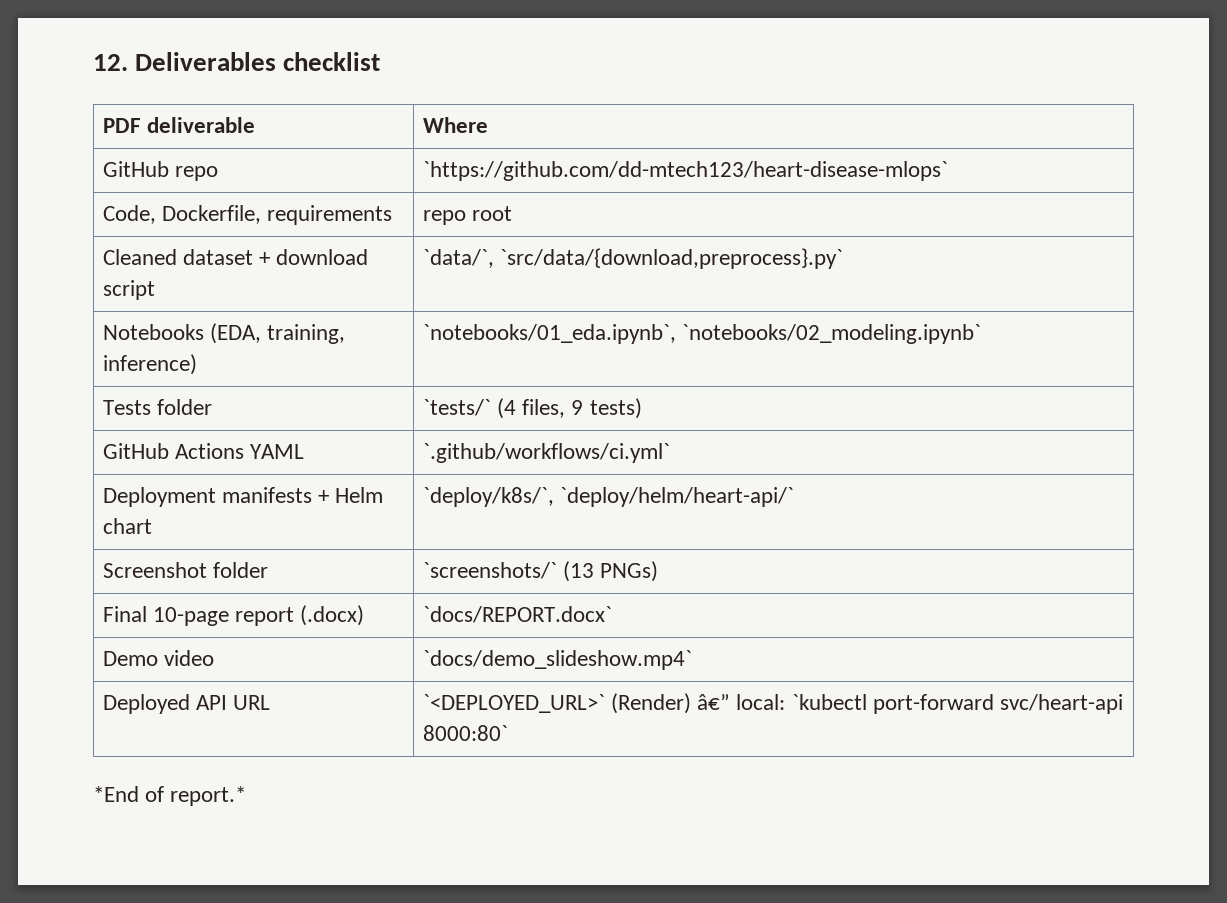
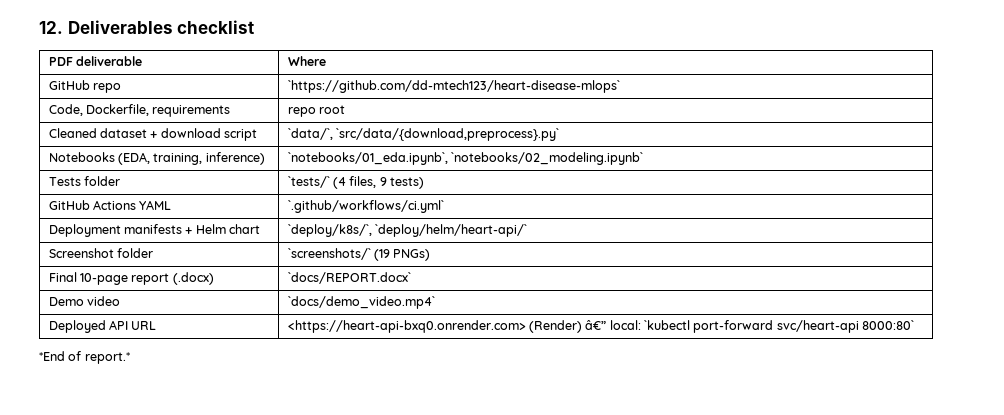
[562,561,594,582] (13 -> [373,249,390,261] (19
[422,650,692,670] `docs/demo_slideshow.mp4` -> [287,296,435,309] `docs/demo_video.mp4`
[422,694,605,713] `<DEPLOYED_URL>` -> [287,320,526,333] <https://heart-api-bxq0.onrender.com>

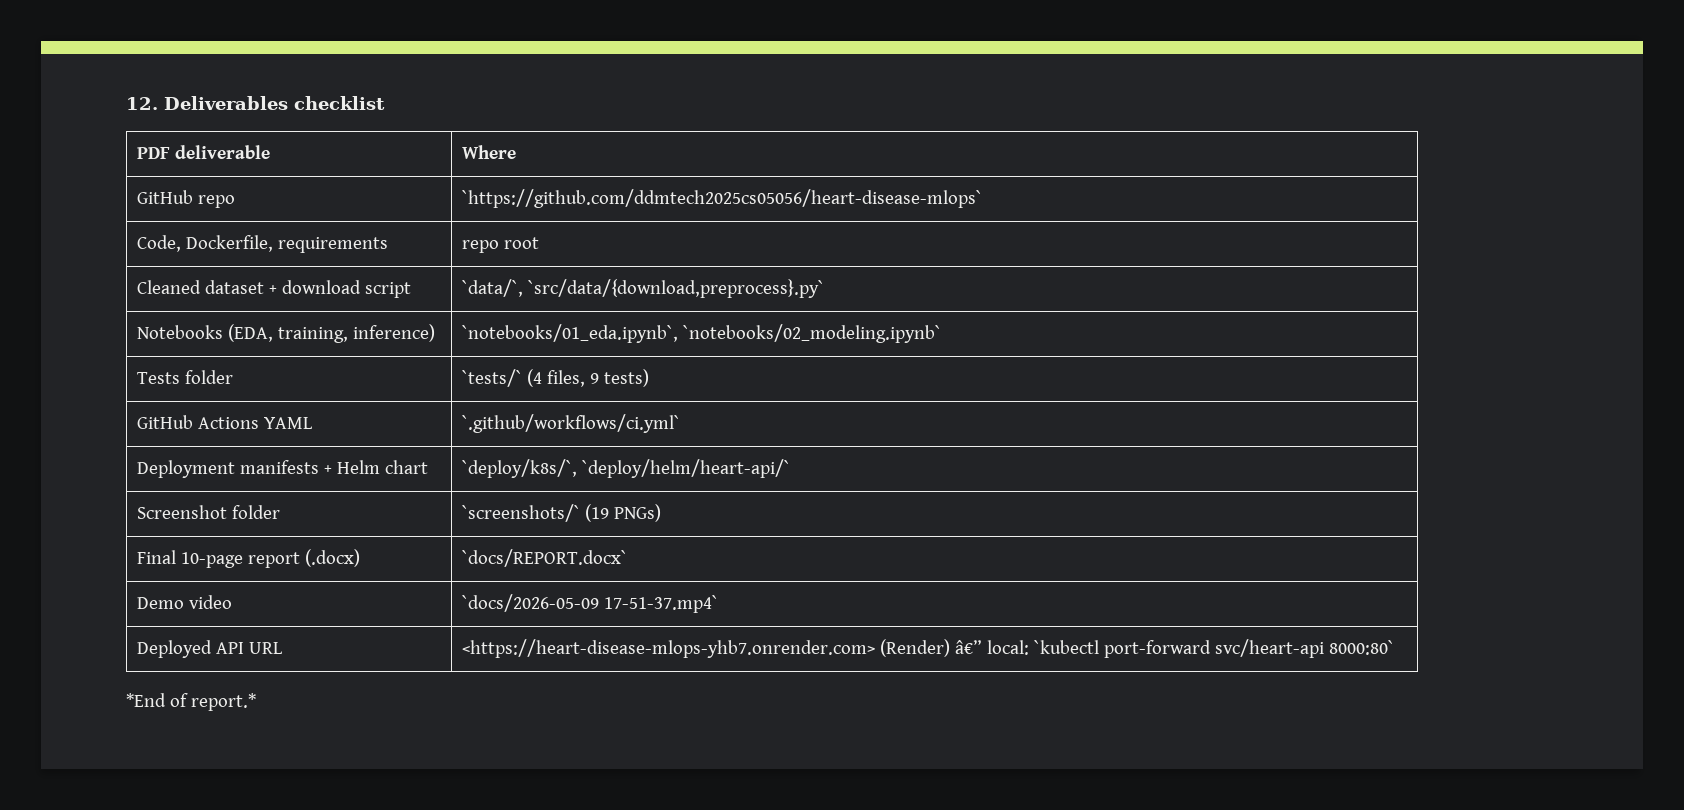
[287,80,620,93] `https://github.com/dd-mtech123/heart-disease-mlops` -> [462,189,983,208] `https://github.com/ddmtech2025cs05056/heart-disease-mlops`
[287,296,435,309] `docs/demo_video.mp4` -> [462,594,719,613] `docs/2026-05-09 17-51-37.mp4`
[287,320,526,333] <https://heart-api-bxq0.onrender.com> -> [462,639,876,658] <https://heart-disease-mlops-yhb7.onrender.com>

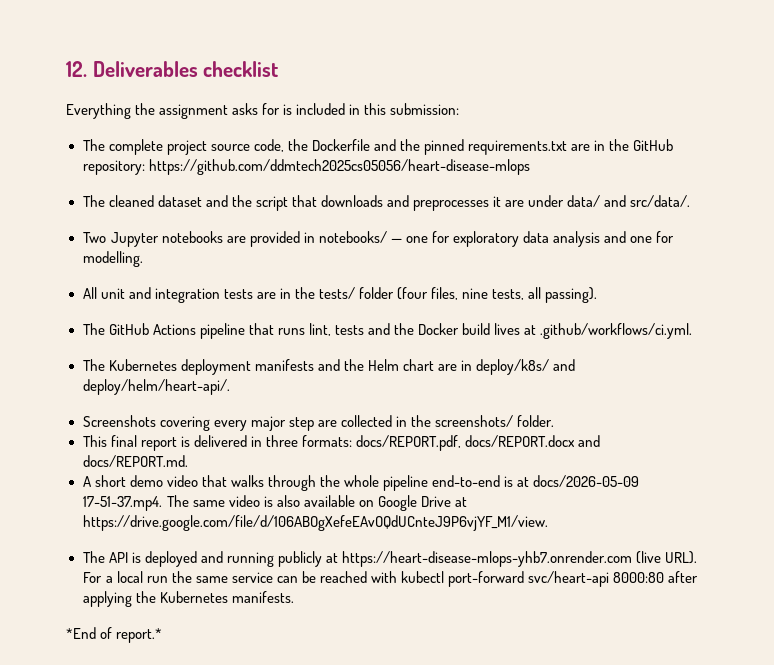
[137,145,271,159] [462,145,517,159] [137,190,236,208] [462,189,983,208] [137,235,389,253] [462,237,540,253] [137,280,412,298] [462,279,825,298] [137,324,436,343] [462,324,942,343] [137,370,234,384] [462,369,650,387] [137,415,313,429] [462,414,681,433] [137,460,429,478] [462,459,791,478] [137,505,281,519] [462,504,662,522] [137,549,361,568] [462,549,628,567] [137,595,233,609] [462,594,719,613] [137,640,283,658] [462,639,1395,658] // PDF deliverable | Where // GitHub repo | `https://github.com/ddmtech2025cs05056/heart-disease-mlops` // Code, Dockerfile, requirements | repo root // Cleaned dataset + download script | `data/`, `src/data/{download,preprocess}.py` // Notebooks (EDA, training, inference) | `notebooks/01_eda.ipynb`, `notebooks/02_modeling.ipynb` // Tests folder | `tests/` (4 files, 9 tests) // GitHub Actions YAML | `.github/workflows/ci.yml` // Deployment manifests + Helm chart | `deploy/k8s/`, `deploy/helm/heart-api/` // Screenshot folder | `screenshots/` (19 PNGs) // Final 10-page report (.docx) | `docs/REPORT.docx` // Demo video | `docs/2026-05-09 17-51-37.mp4` // Deployed API URL | <https://heart-disease-mlops-yhb7.onrender.com> (Render) â€” local: `kubectl port-forward svc/heart-api 8000:80` -> [66,103,460,119] [82,139,674,155] [82,159,530,175] [82,195,691,211] [82,231,675,247] [82,251,143,267] [82,287,598,303] [82,323,693,339] [82,359,576,375] [82,379,230,395] [82,415,555,431] [82,435,600,451] [82,455,188,467] [82,475,640,491] [82,495,467,511] [82,515,549,531] [82,551,697,567] [82,571,699,587] [82,591,294,607] // Everything the assignment asks for is included in this submission: // The complete project source code, the Dockerfile and the pinned requirements.txt are in the GitHub repository: https://github.com/ddmtech2025cs05056/heart-disease-mlops // The cleaned dataset and the script that downloads and preprocesses it are under data/ and src/data/. // Two Jupyter notebooks are provided in notebooks/ — one for exploratory data analysis and one for modelling. // All unit and integration tests are in the tests/ folder (four files, nine tests, all passing). // The GitHub Actions pipeline that runs lint, tests and the Docker build lives at .github/workflows/ci.yml. // The Kubernetes deployment manifests and the Helm chart are in deploy/k8s/ and deploy/helm/heart-api/. // Screenshots covering every major step are collected in the screenshots/ folder. // This final report is delivered in three formats: docs/REPORT.pdf, docs/REPORT.docx and docs/REPORT.md. // A short demo video that walks through the whole pipeline end-to-end is at docs/2026-05-09 17-51-37.mp4. The same video is also available on Google Drive at https://drive.google.com/file/d/106ABOgXefeEAvOQdUCnteJ9P6vjYF_M1/view. // The API is deployed and running publicly at https://heart-disease-mlops-yhb7.onrender.com (live URL). For a local run the same service can be reached with kubectl port-forward svc/heart-api 8000:80 after applying the Kubernetes manifests.

